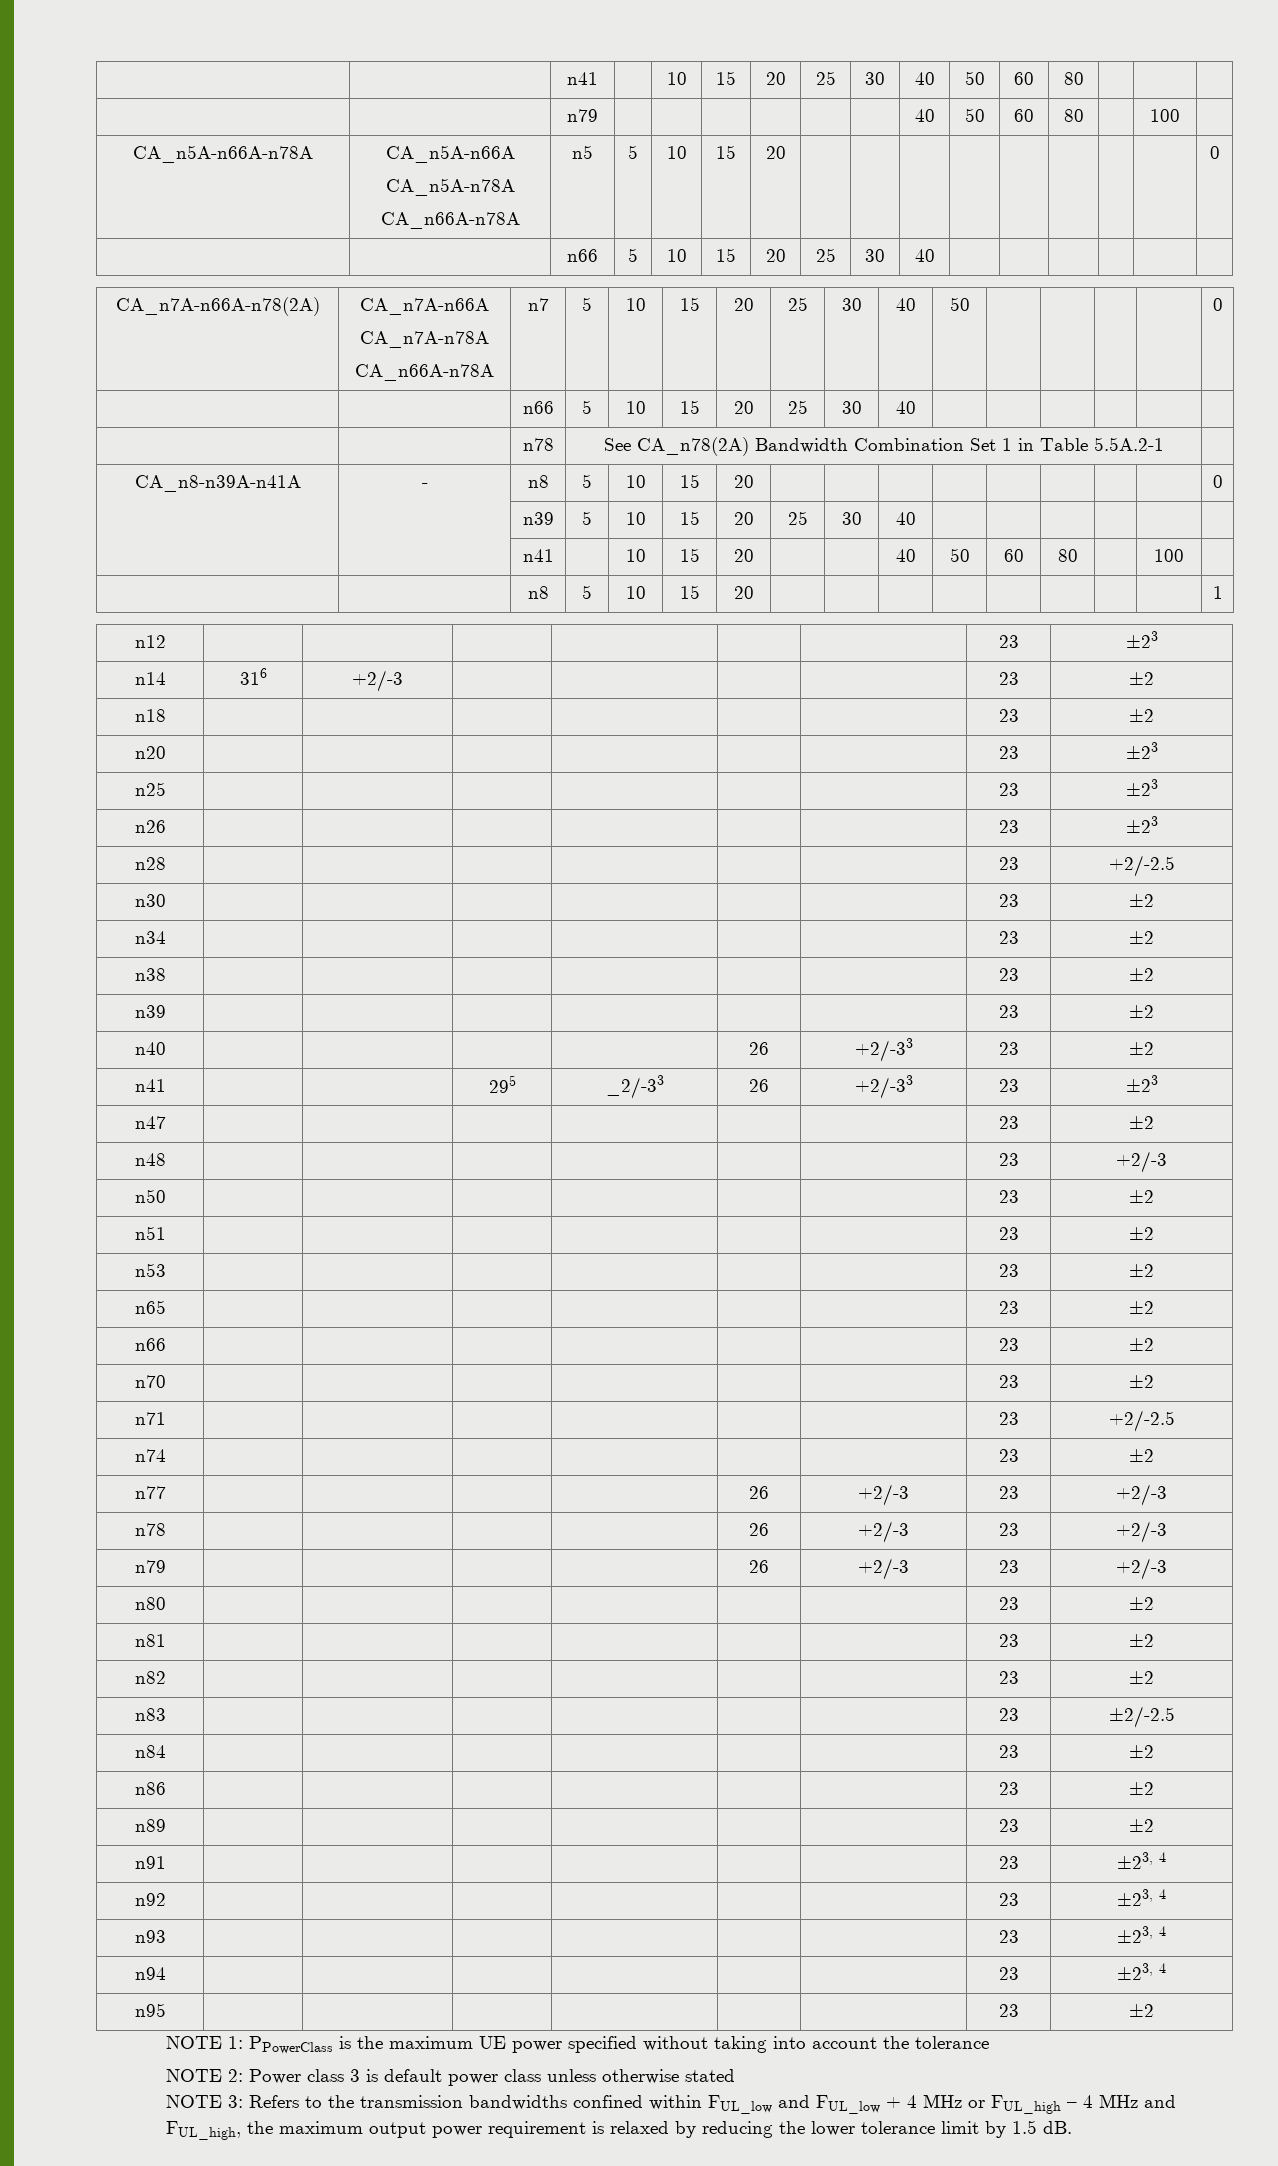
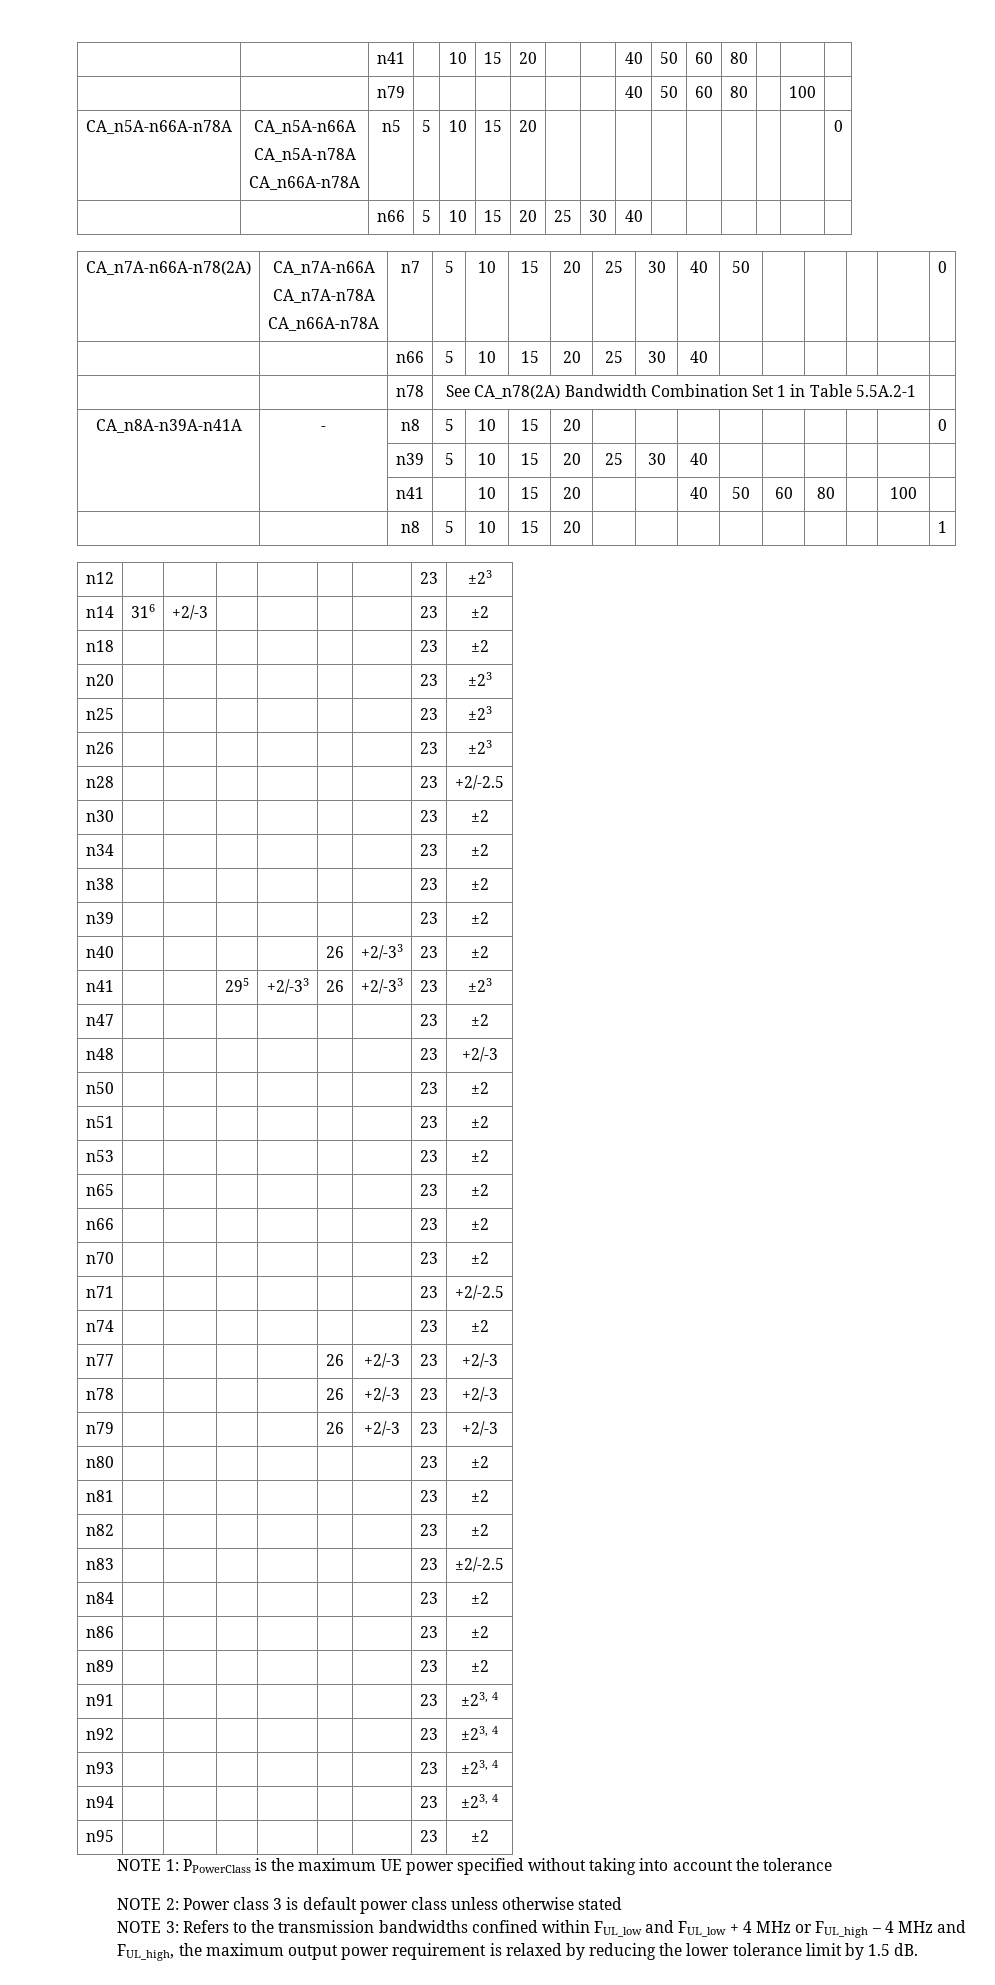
[567,72,598,85] [666,72,687,85] [716,71,736,85] [765,72,786,85] [815,71,836,85] [865,72,885,85] | | n41 | | 10 | 15 | 20 | 25 | 30 -> [377,52,405,64] [448,52,467,64] [484,52,502,64] [519,52,537,64] | | n41 | | 10 | 15 | 20 | |
[134,475,301,492] CA_n8-n39A-n41A -> [95,419,242,433] CA_n8A-n39A-n41A
[605,1075,664,1099] _2/-33 -> [266,978,309,994] +2/-33

